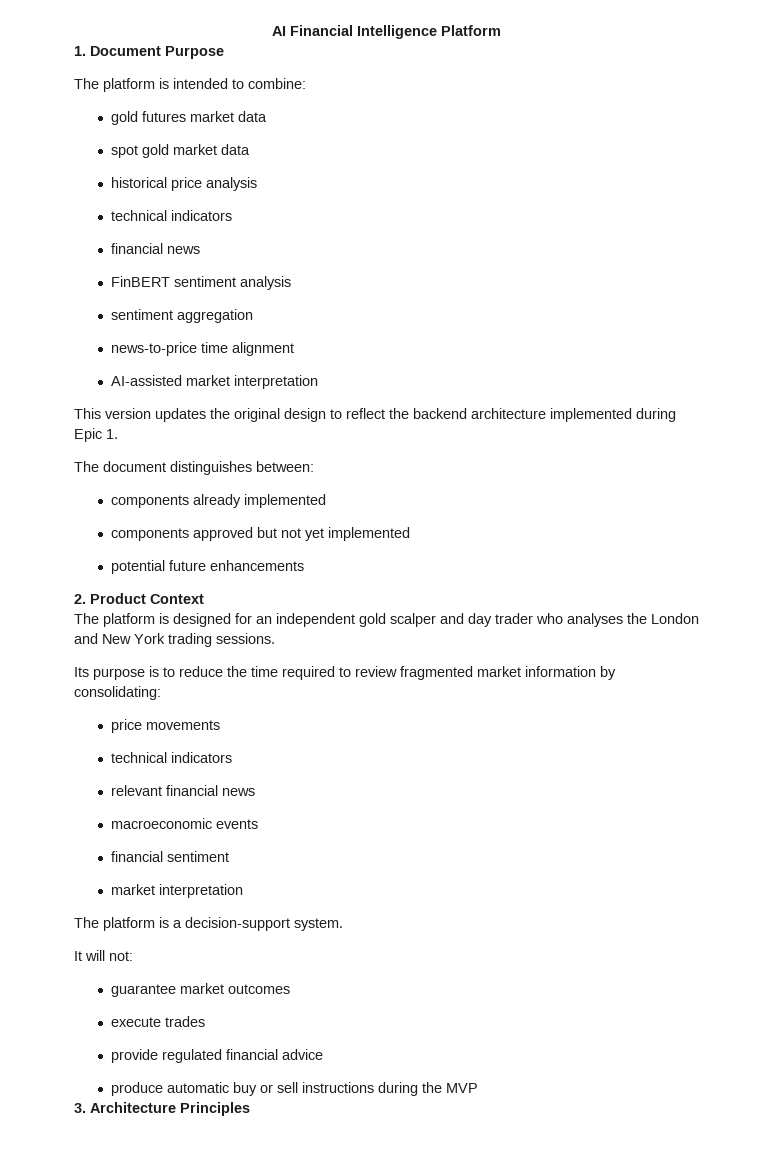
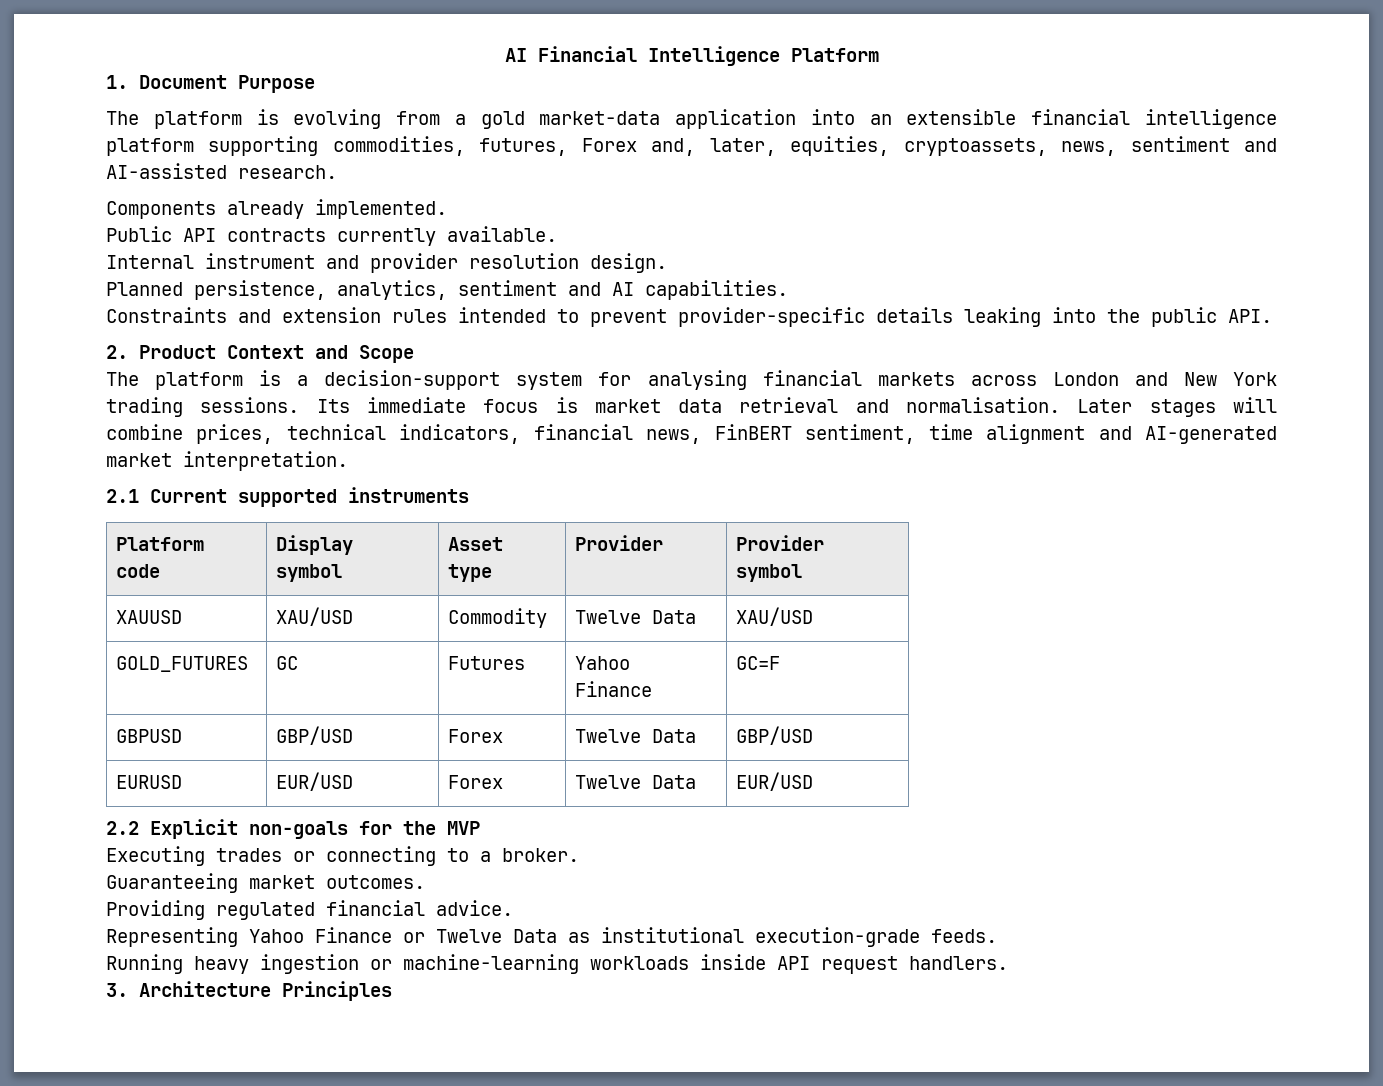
[173,78,306,89] [111,111,268,125] [111,144,251,158] [111,177,258,191] [111,210,233,221] [111,243,201,254] [111,276,292,290] [111,309,254,323] [111,342,295,356] [111,375,319,389] [74,408,676,422] [74,428,118,442] [74,461,314,475] [111,494,327,508] [111,527,411,541] [111,560,305,574] intended to combine: // gold futures market data // spot gold market data // historical price analysis // technical indicators // financial news // FinBERT sentiment analysis // sentiment aggregation // news-to-price time alignment // AI-assisted market interpretation // This version updates the original design to reflect the backend architecture implemented during Epic 1. // The document distinguishes between: // components already implemented // components approved but not yet implemented // potential future enhancements -> [293,109,1277,129] [106,136,1278,156] [106,163,337,179] [106,199,447,219] [106,226,557,246] [106,253,667,273] [106,280,788,300] [106,307,1272,327] evolving from a gold market-data application into an extensible financial intelligence platform supporting commodities, futures, Forex and, later, equities, cryptoassets, news, sentiment and AI-assisted research. // Components already implemented. // Public API contracts currently available. // Internal instrument and provider resolution design. // Planned persistence, analytics, sentiment and AI capabilities. // Constraints and extension rules intended to prevent provider-specific details leaking into the public API.
[74,613,647,627] // The platform is designed for an independent gold scalper and day trader who analyses the -> [315,345,414,363] [106,370,1037,390] and Scope // The platform is a decision-support system for analysing financial markets across
[74,666,616,680] [74,686,161,700] [111,719,221,733] [111,752,233,763] [111,785,256,796] [111,818,259,829] [111,851,230,862] [111,884,244,898] [74,917,343,931] [74,950,133,961] [111,983,291,997] [111,1016,206,1027] [111,1049,324,1063] [111,1082,479,1096] // Its purpose is to reduce the time required to review fragmented market information by consolidating: // price movements // technical indicators // relevant financial news // macroeconomic events // financial sentiment // market interpretation // The platform is a decision-support system. // It will not: // guarantee market outcomes // execute trades // provide regulated financial advice // produce automatic buy or sell instructions during the MVP -> [316,397,1277,417] [106,424,1278,444] [106,451,348,471] [106,487,469,507] [116,537,205,551] [116,564,161,578] [276,535,354,555] [276,564,343,582] [448,537,504,551] [448,564,493,582] [575,535,664,551] [736,535,825,551] [736,564,803,582] [116,610,183,624] [276,607,354,626] [448,608,548,628] [575,610,697,624] [736,607,814,626] [116,656,249,672] [276,656,299,670] [448,656,526,670] [575,656,631,670] [575,681,653,697] [736,656,781,670] [116,729,183,743] [276,726,354,745] [448,729,504,743] [575,729,697,743] [736,726,814,745] [116,775,183,789] [276,772,354,791] [448,775,504,789] [575,775,697,789] [736,772,814,791] [106,819,480,839] [106,846,579,866] [106,873,425,893] [106,900,513,920] [106,927,997,947] [106,954,1008,974] Its immediate focus is market data retrieval and normalisation. Later stages will combine prices, technical indicators, financial news, FinBERT sentiment, time alignment and AI-generated market interpretation. // 2.1 Current supported instruments // Platform code | Display symbol | Asset type | Provider | Provider symbol // XAUUSD | XAU/USD | Commodity | Twelve Data | XAU/USD // GOLD_FUTURES | GC | Futures | Yahoo Finance | GC=F // GBPUSD | GBP/USD | Forex | Twelve Data | GBP/USD // EURUSD | EUR/USD | Forex | Twelve Data | EUR/USD // 2.2 Explicit non-goals for the MVP // Executing trades or connecting to a broker. // Guaranteeing market outcomes. // Providing regulated financial advice. // Representing Yahoo Finance or Twelve Data as institutional execution-grade feeds. // Running heavy ingestion or machine-learning workloads inside API request handlers.

